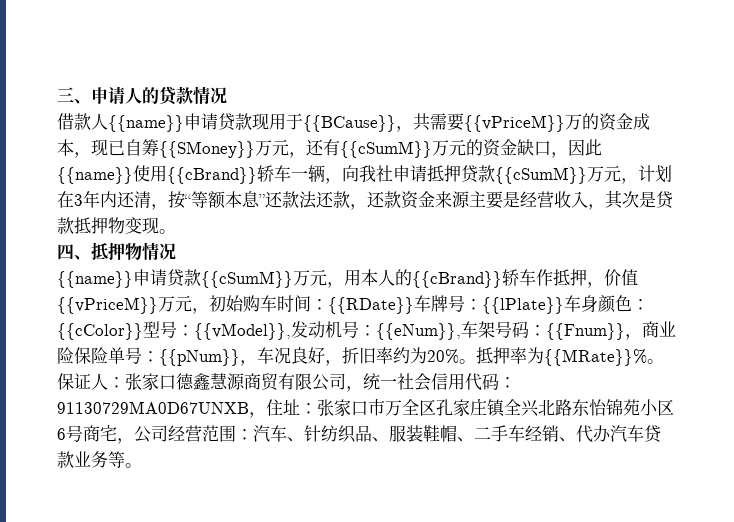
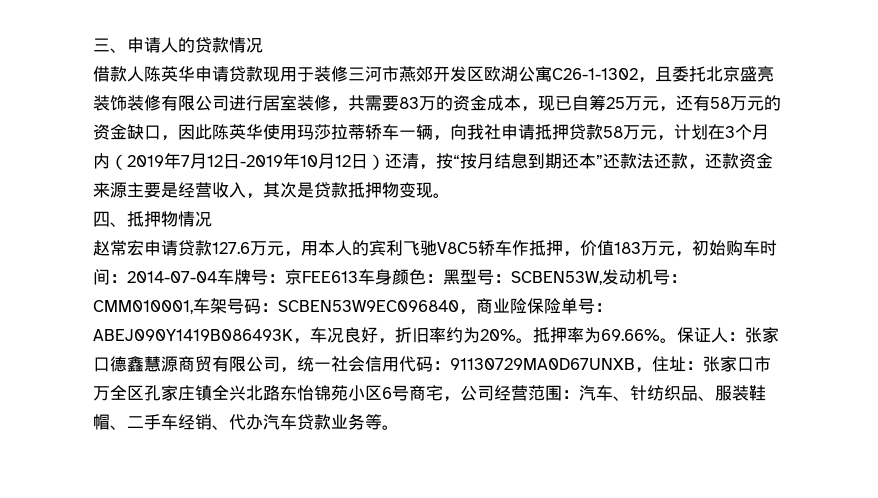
[108,115,184,132] {{name}} -> [144,66,195,82] 陈英华
[303,115,396,132] {{BCause}} -> [314,66,774,83] [93,95,331,111] 装修三河市燕郊开发区欧湖公寓C26-1-1302，且委托北京盛亮装饰装修有限公司进行居室装修
[464,115,565,132] {{vPriceM}} -> [399,97,419,109] 83
[159,141,255,158] {{SMoney}} -> [606,97,625,109] 25
[340,141,432,158] {{cSumM}} -> [710,97,730,109] 58
[57,165,257,184] {{name}}使用{{cBrand}} -> [212,124,365,140] 陈英华使用玛莎拉蒂
[495,167,587,184] {{cSumM}} -> [603,126,623,138] 58
[83,190,260,210] 年内还清，按“等额本息 -> [735,124,769,140] [93,152,596,170] 个月内（2019年7月12日-2019年10月12日）还清，按“按月结息到期还本
[57,269,293,288] {{name}}申请贷款{{cSumM}} -> [93,240,250,256] 赵常宏申请贷款127.6
[412,271,502,288] {{cBrand}} -> [369,240,478,256] 宾利飞驰V8C5
[57,297,158,314] {{vPriceM}} -> [614,242,641,254] 183
[328,297,414,314] {{RDate}} -> [127,271,217,283] 2014-07-04
[482,297,564,314] {{lPlate}} -> [285,269,358,285] 京FEE613
[57,321,291,340] {{cColor}}型号：{{vModel}}, -> [443,269,602,285] 黑型号：SCBEN53W,
[376,323,461,340] {{eNum}}, -> [93,300,193,314] CMM010001,
[546,323,625,340] {{Fnum}} -> [278,300,459,312] SCBEN53W9EC096840
[159,349,240,366] {{pNum}} -> [93,329,293,341] ABEJ090Y1419B086493K
[544,349,647,366] {{MRate}}% -> [601,329,660,341] 69.66%

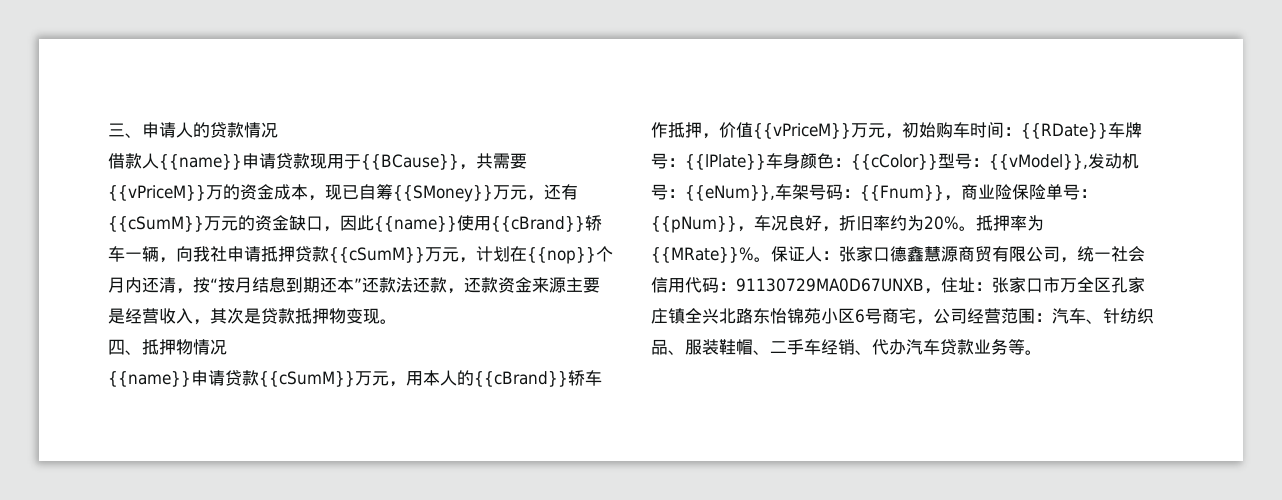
[144,66,195,82] 陈英华 -> [159,154,242,170] {{name}}
[314,66,774,83] [93,95,331,111] 装修三河市燕郊开发区欧湖公寓C26-1-1302，且委托北京盛亮装饰装修有限公司进行居室装修 -> [361,154,459,170] {{BCause}}
[399,97,419,109] 83 -> [108,185,206,201] {{vPriceM}}
[606,97,625,109] 25 -> [393,185,493,202] {{SMoney}}
[710,97,730,109] 58 -> [108,216,204,232] {{cSumM}}
[212,124,365,140] 陈英华使用玛莎拉蒂 -> [374,215,585,232] {{name}}使用{{cBrand}}
[603,126,623,138] 58 -> [329,247,425,263] {{cSumM}}
[725,124,769,140] [93,152,385,170] 3个月内（2019年7月12日-2019年10月12日） -> [527,246,613,264] [108,277,142,293] {{nop}}个月内
[93,240,250,256] 赵常宏申请贷款127.6 -> [108,370,355,387] {{name}}申请贷款{{cSumM}}
[369,240,478,256] 宾利飞驰V8C5 -> [474,371,568,387] {{cBrand}}
[614,242,641,254] 183 -> [753,123,851,139] {{vPriceM}}
[127,271,217,283] 2014-07-04 -> [1021,123,1108,139] {{RDate}}
[285,269,358,285] 京FEE613 -> [685,154,766,170] {{lPlate}}
[443,269,602,285] 黑型号：SCBEN53W, -> [851,153,1088,170] {{cColor}}型号：{{vModel}},
[93,300,193,314] CMM010001, -> [685,185,775,201] {{eNum}},
[278,300,459,312] SCBEN53W9EC096840 -> [860,185,944,201] {{Fnum}}
[93,329,293,341] ABEJ090Y1419B086493K -> [651,216,737,233] {{pNum}}
[601,329,660,341] 69.66% -> [651,247,754,263] {{MRate}}%

